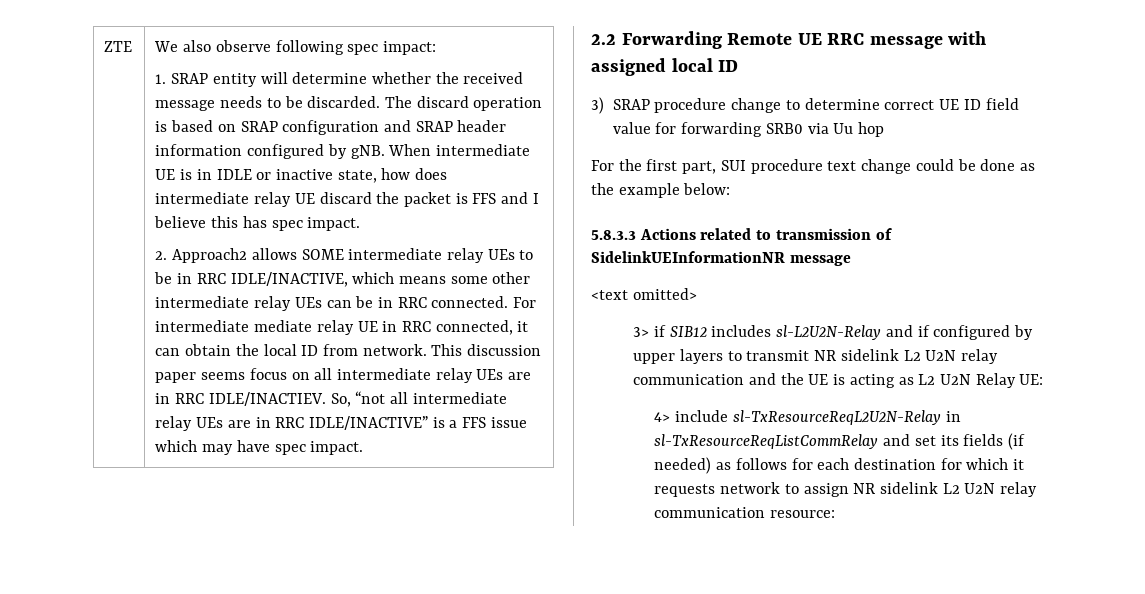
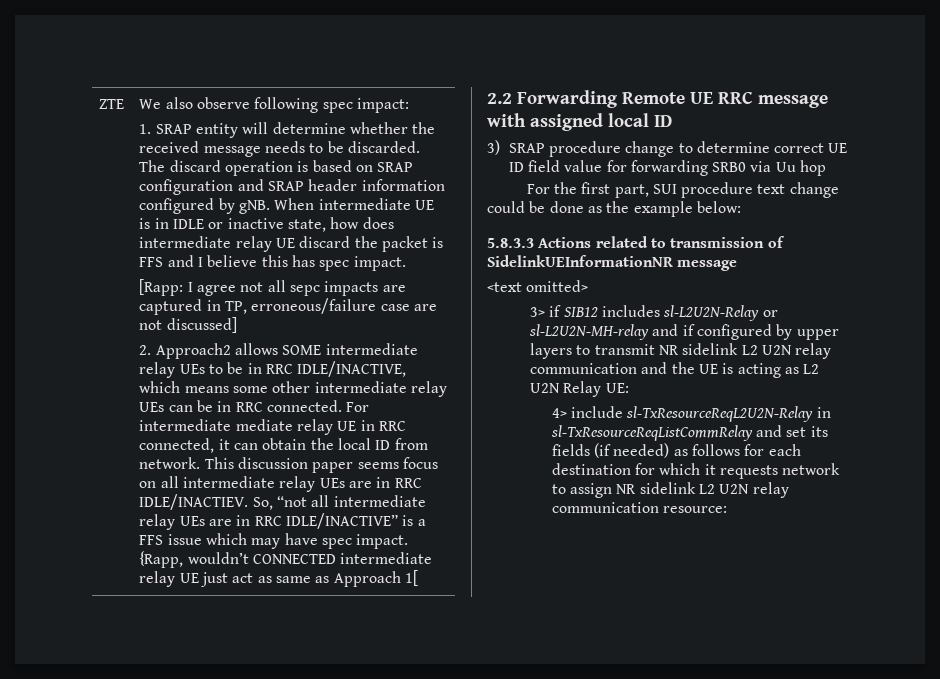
(361, 224) none -> [139,279,406,296] [139,298,437,315] [139,317,237,333] // [Rapp: I agree not all sepc impacts are captured in TP, erroneous/failure case are not discussed]
(364, 448) none -> [139,551,433,568] [139,570,418,587] {Rapp, wouldn’t CONNECTED intermediate relay UE just act as same as Approach 1[
(882, 332) none -> [762,310,778,317] [529,324,650,340] or sl-L2U2N-MH-relay

